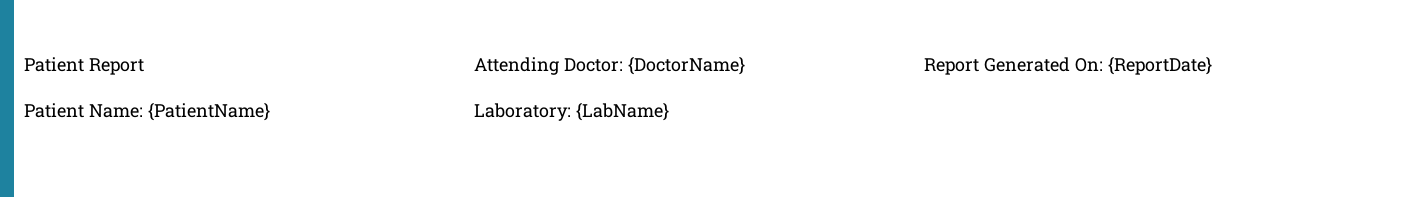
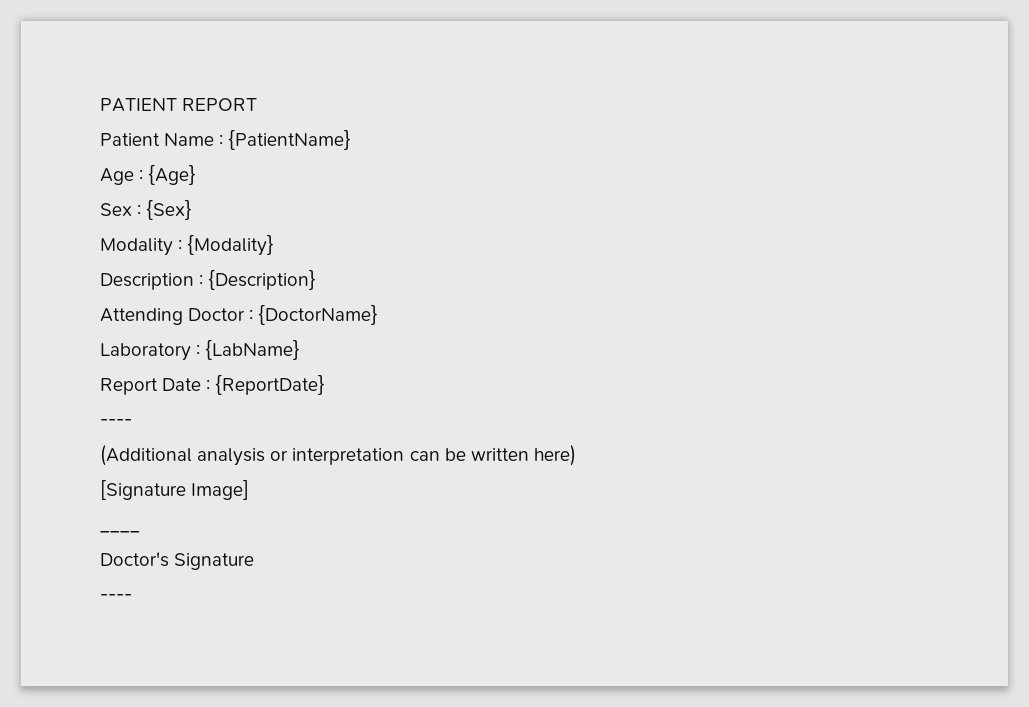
[24,57,144,75] [24,103,143,118] Patient Report // Patient Name: -> [100,98,258,112] [100,133,224,146] PATIENT REPORT // Patient Name :
(270, 111) none -> [100,165,197,185] [100,200,193,220] [100,235,275,256] [100,270,317,290] // Age : {Age} // Sex : {Sex} // Modality : {Modality} // Description : {Description}
[563,58,623,72] Doctor: -> [188,308,254,321] Doctor :
[474,103,571,121] Laboratory: -> [100,343,201,361] Laboratory :
[983,57,1103,72] Generated On: -> [162,378,211,391] Date :
(1212, 65) none -> [100,419,132,426] [100,445,576,466] [100,480,250,500] [100,531,140,533] [100,552,255,570] [100,594,132,601] // ---- // (Additional analysis or interpretation can be written here) // [Signature Image] // ____ // Doctor's Signature // ----

